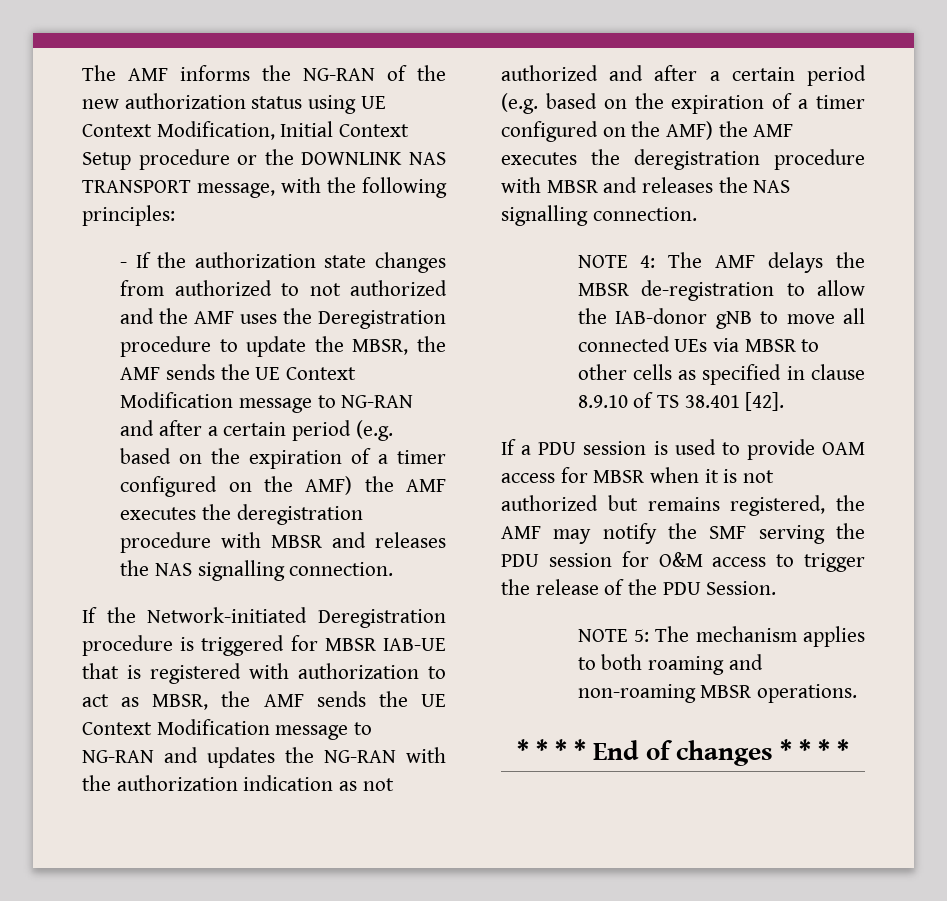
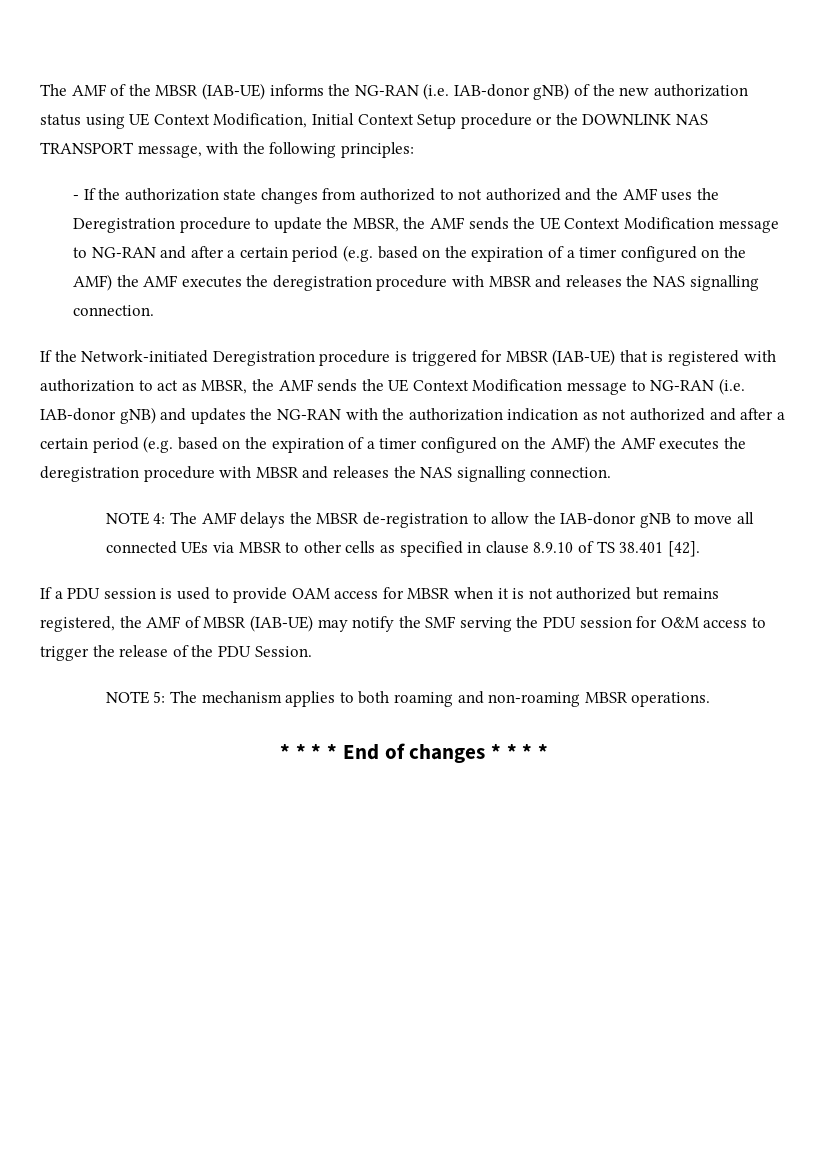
[82,65,375,81] The AMF informs the NG-RAN -> [40,83,570,100] The AMF of the MBSR (IAB-UE) informs the NG-RAN (i.e. IAB-donor gNB)
[382,638,446,651] IAB-UE -> [552,349,616,366] (IAB-UE)
(154, 756) none -> [718,378,745,395] [40,407,156,424] (i.e. IAB-donor gNB)
(541, 532) none -> [184,615,313,632] of MBSR (IAB-UE)

